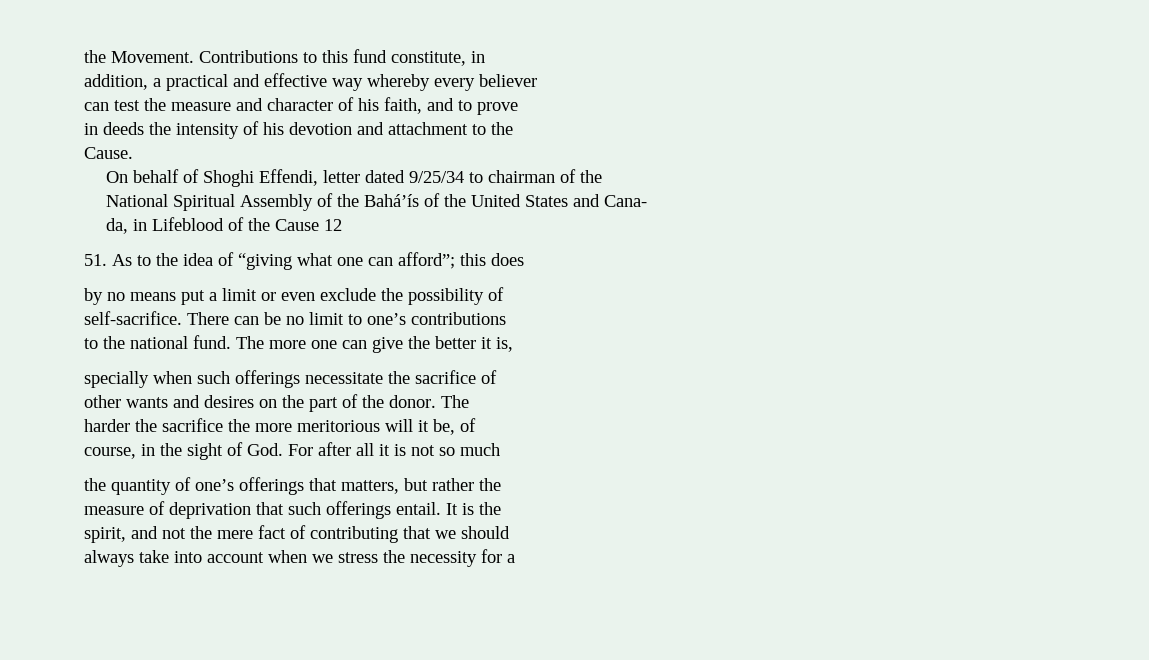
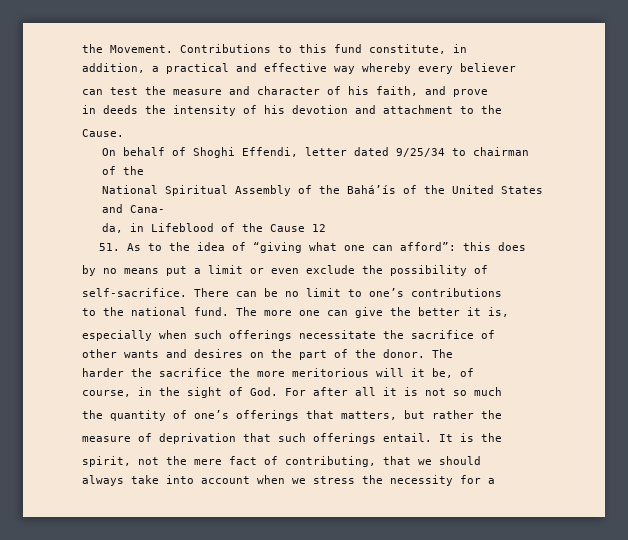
[458,100,472,111] to -> (446, 90) none
[398,252,455,269] afford”; -> [400,242,457,251] afford”:
[84,371,149,388] specially -> [82,330,152,341] especially
[131,526,158,539] and -> (131, 461) none
[310,526,398,543] contributing -> [285,456,376,467] contributing,

